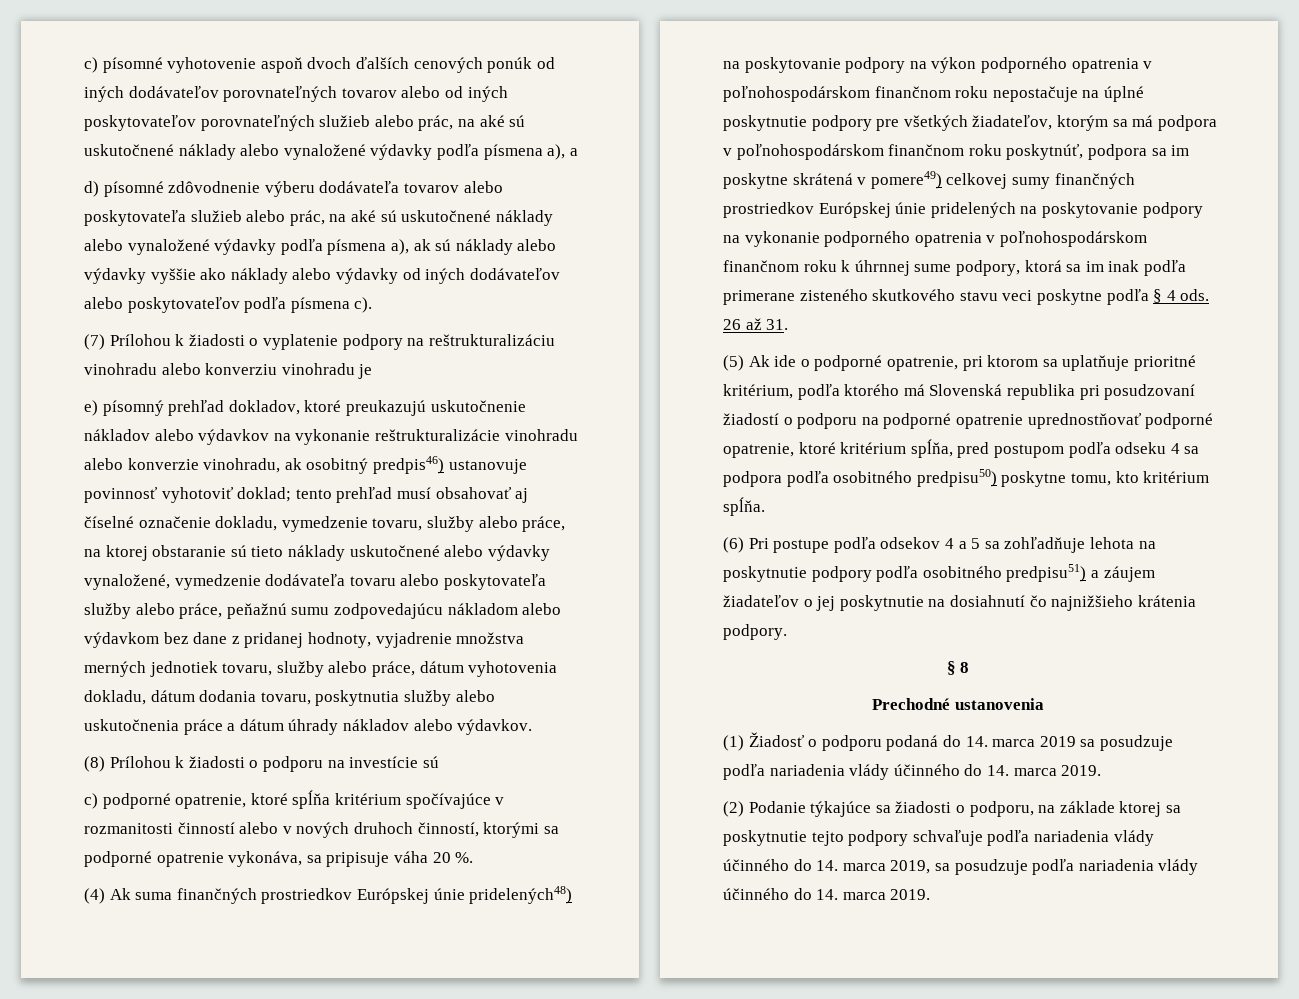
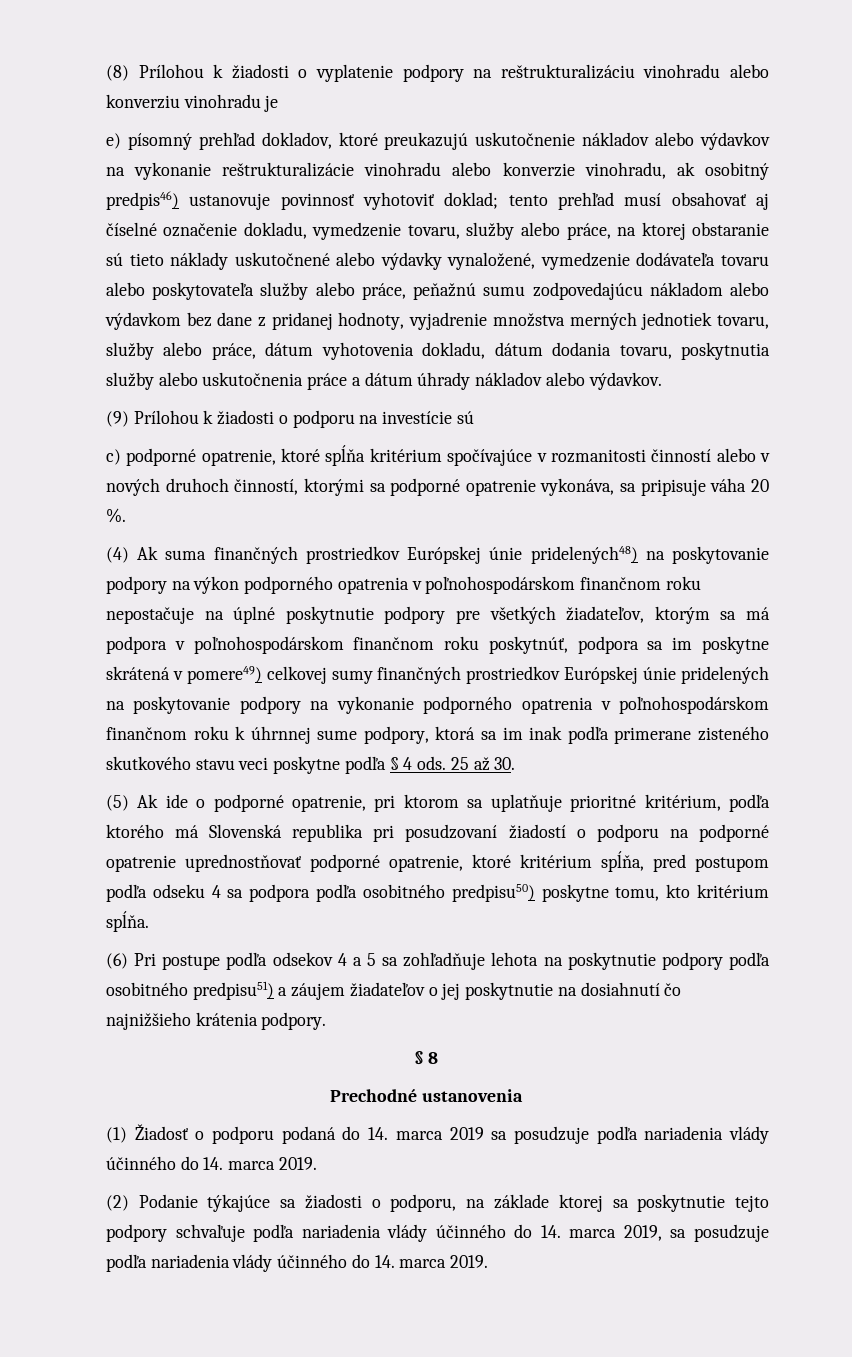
[84,57,555,73] [84,86,508,102] [84,115,526,131] [84,144,578,160] [84,181,503,197] [84,210,553,226] [84,239,557,255] [84,268,560,284] [84,297,373,313] [84,334,106,350] c) písomné vyhotovenie aspoň dvoch ďalších cenových ponúk od iných dodávateľov porovnateľných tovarov alebo od iných poskytovateľov porovnateľných služieb alebo prác, na aké sú uskutočnené náklady alebo vynaložené výdavky podľa písmena a), a // d) písomné zdôvodnenie výberu dodávateľa tovarov alebo poskytovateľa služieb alebo prác, na aké sú uskutočnené náklady alebo vynaložené výdavky podľa písmena a), ak sú náklady alebo výdavky vyššie ako náklady alebo výdavky od iných dodávateľov alebo poskytovateľov podľa písmena c). // (7) -> [105,65,129,81] (8)
[84,756,106,772] (8) -> [105,411,129,427] (9)
[723,318,789,330] 26 až 31. -> [450,757,516,771] 25 až 30.

